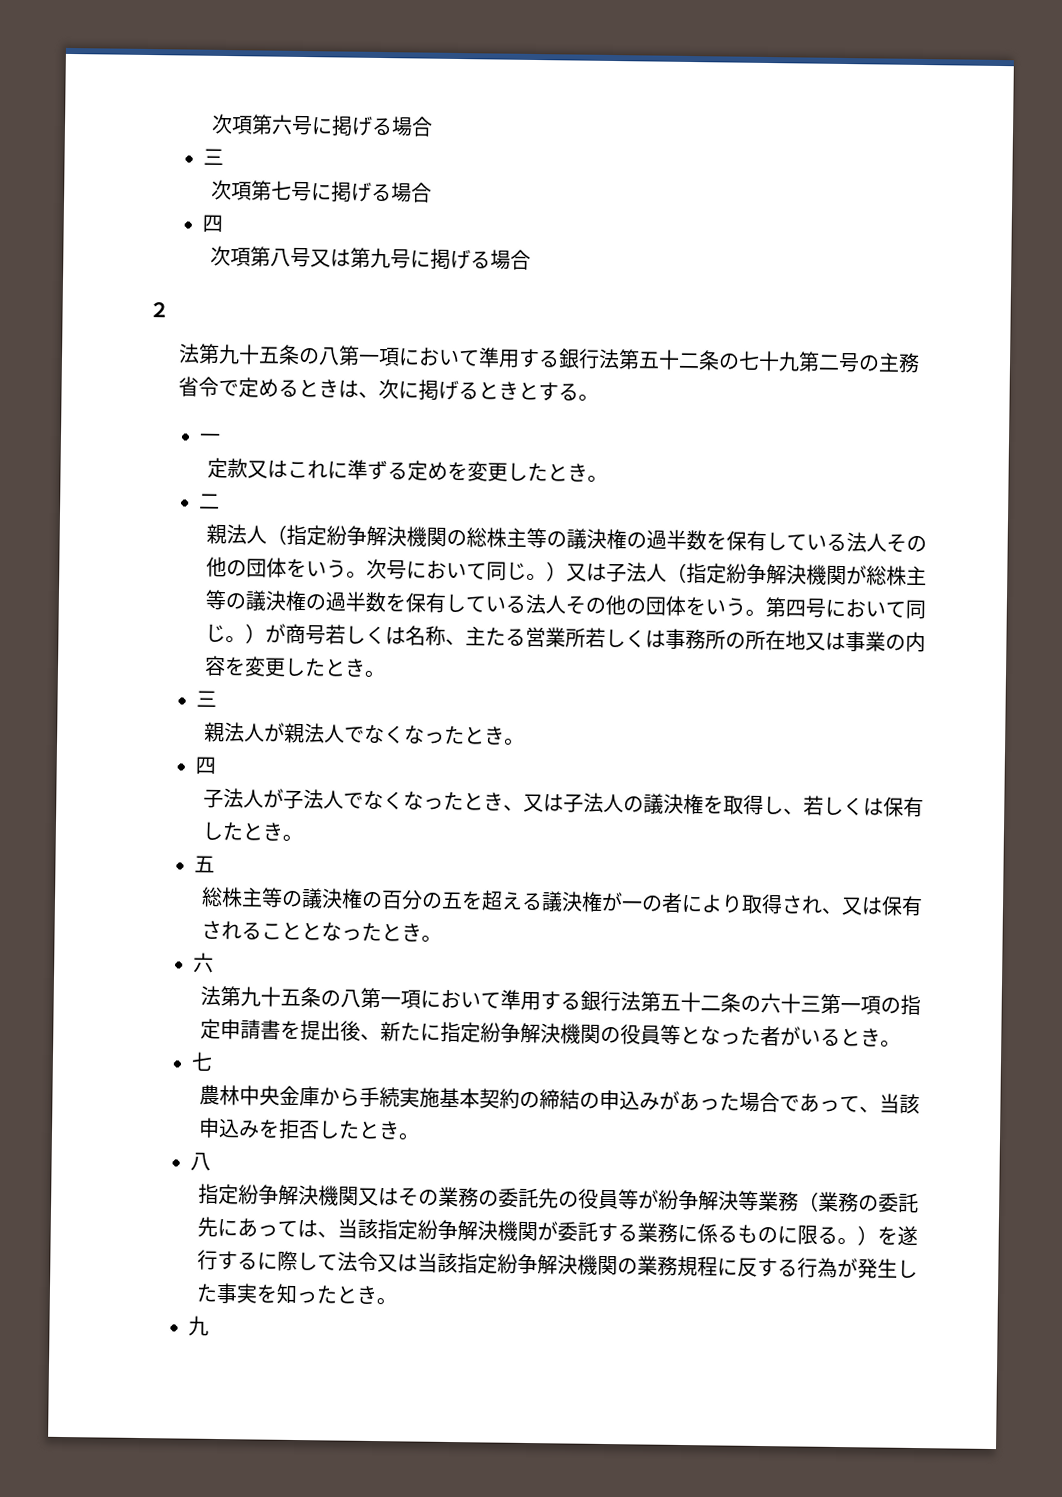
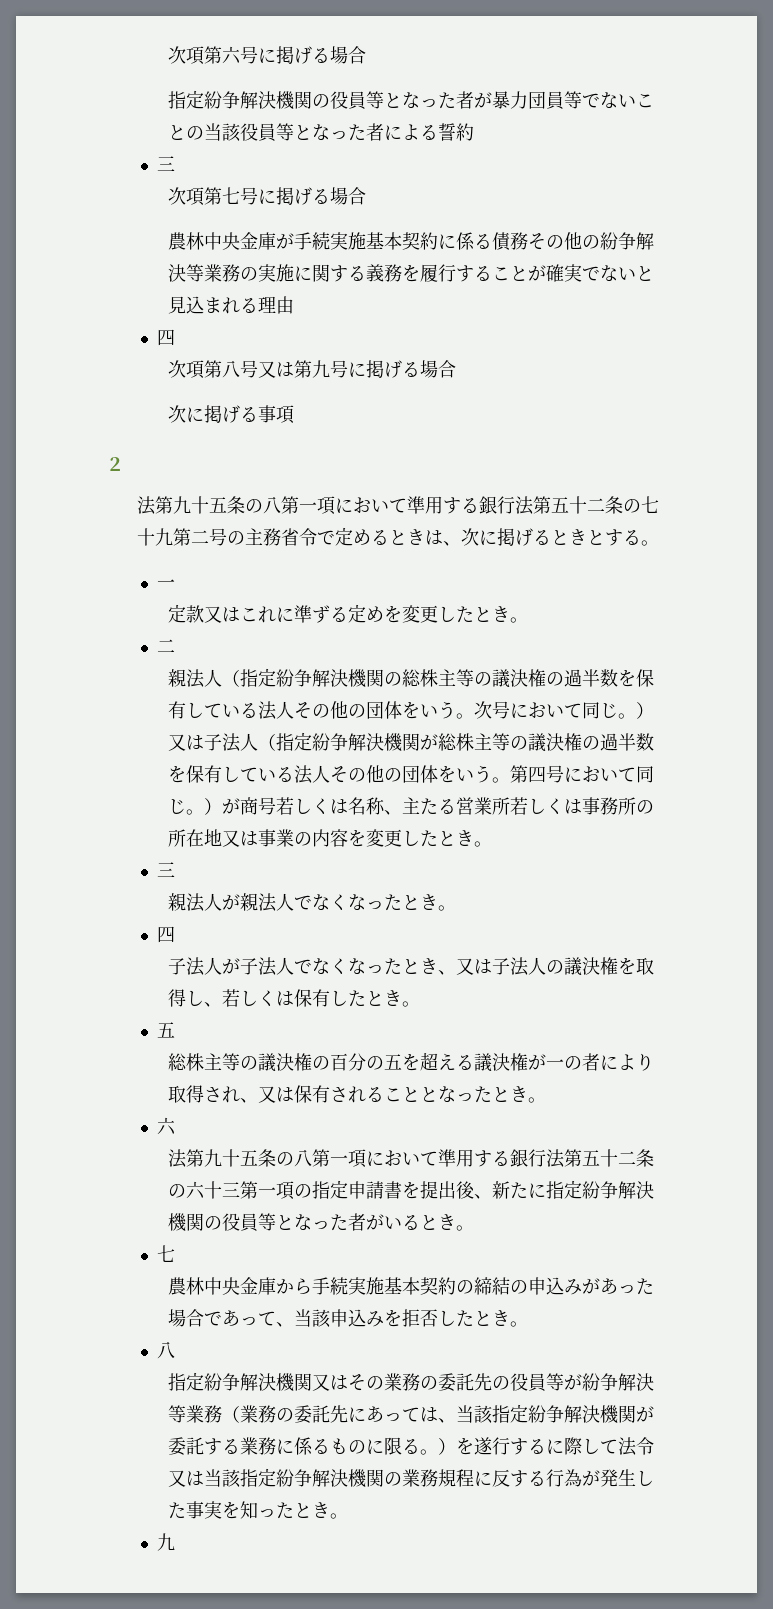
(433, 126) none -> [168,90,655,110] [168,123,475,142] // 指定紛争解決機関の役員等となった者が暴力団員等でないことの当該役員等となった者による誓約
(432, 192) none -> [168,232,655,251] [168,264,655,282] [168,296,295,314] // 農林中央金庫が手続実施基本契約に係る債務その他の紛争解決等業務の実施に関する義務を履行することが確実でないと見込まれる理由
(531, 259) none -> [168,405,295,424] // 次に掲げる事項

